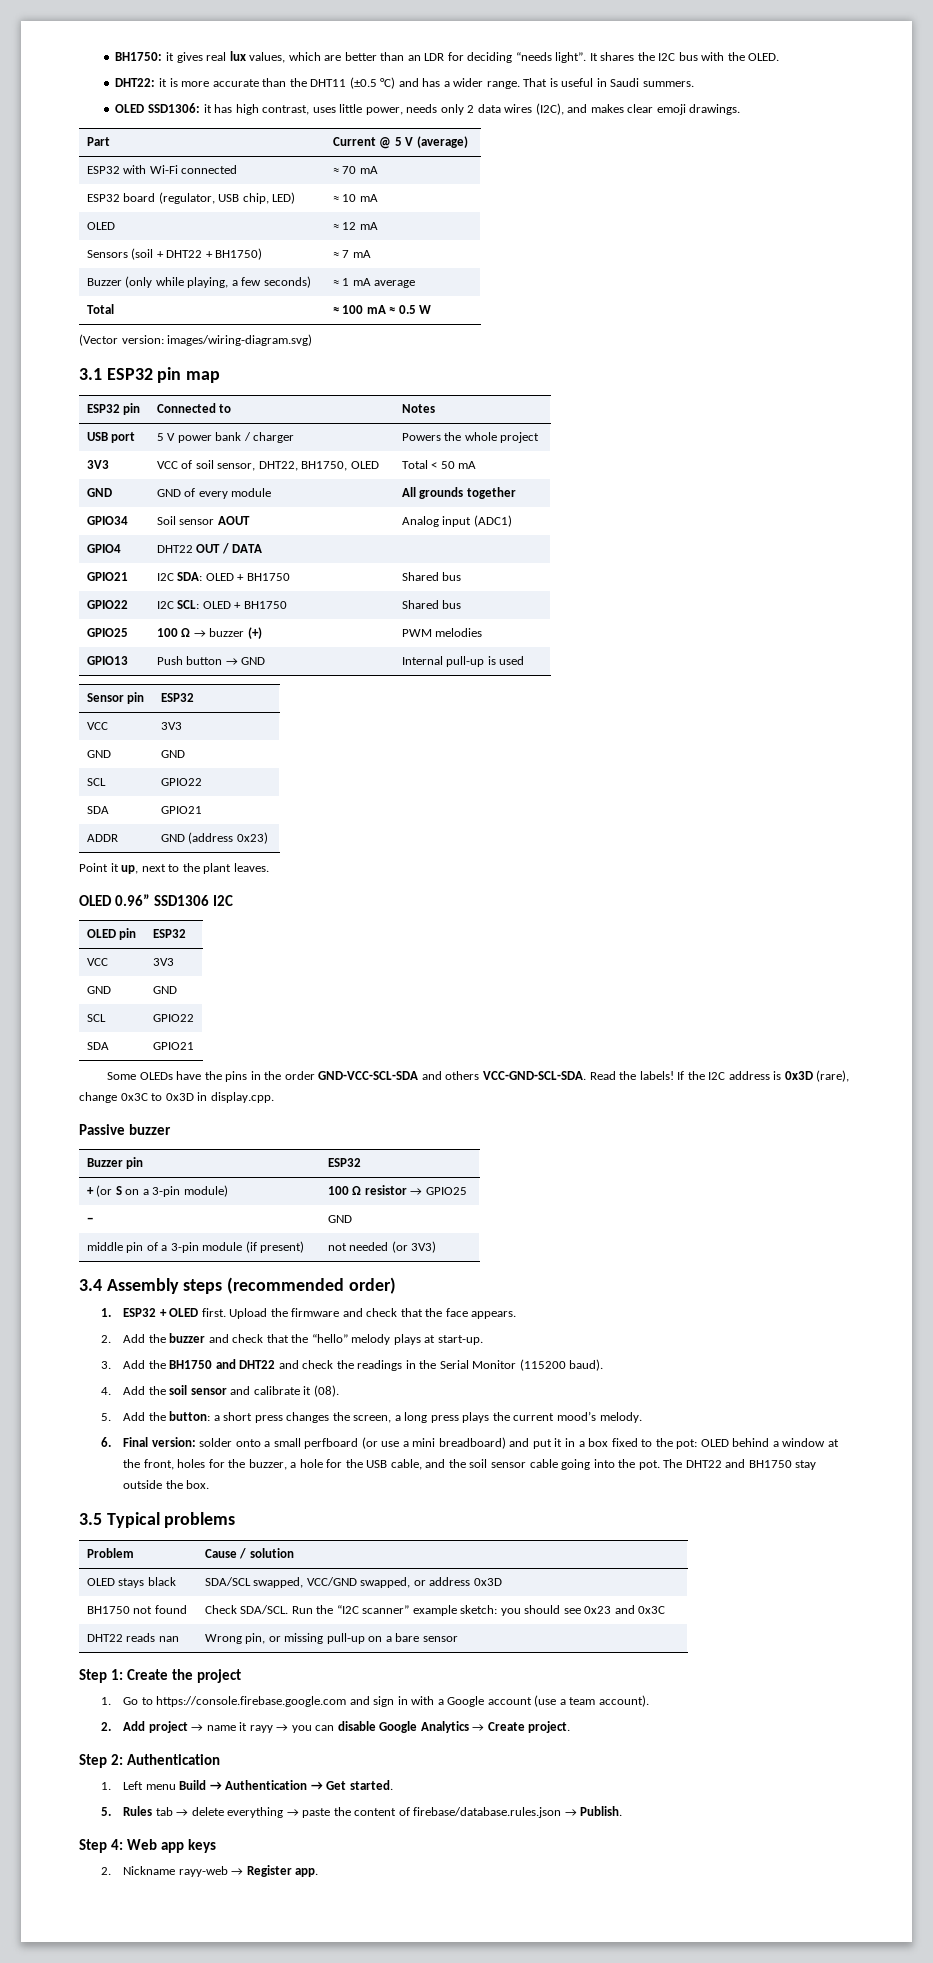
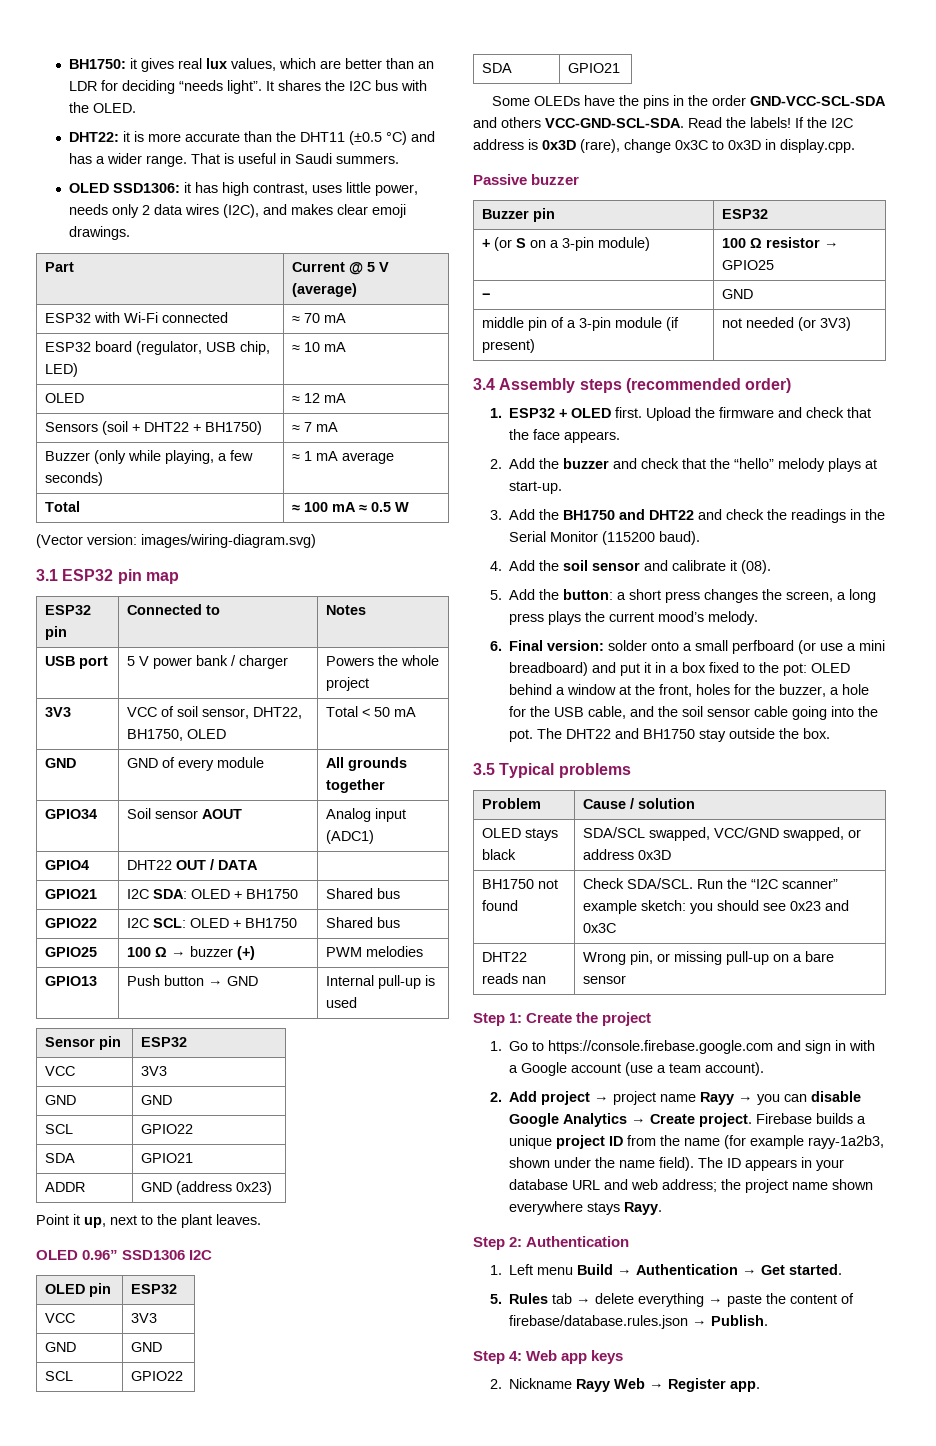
[206,1722,273,1733] name it rayy -> [612,1091,734,1105] project name Rayy
(571, 1727) none -> [755,1113,866,1124] [508,1135,884,1149] [508,1157,844,1171] [508,1179,873,1193] [508,1201,662,1215] Firebase builds a unique project ID from the name (for example rayy-1a2b3, shown under the name field). The ID appears in your database URL and web address; the project name shown everywhere stays Rayy.
[178,1866,228,1877] rayy-web -> [575,1378,645,1392] Rayy Web

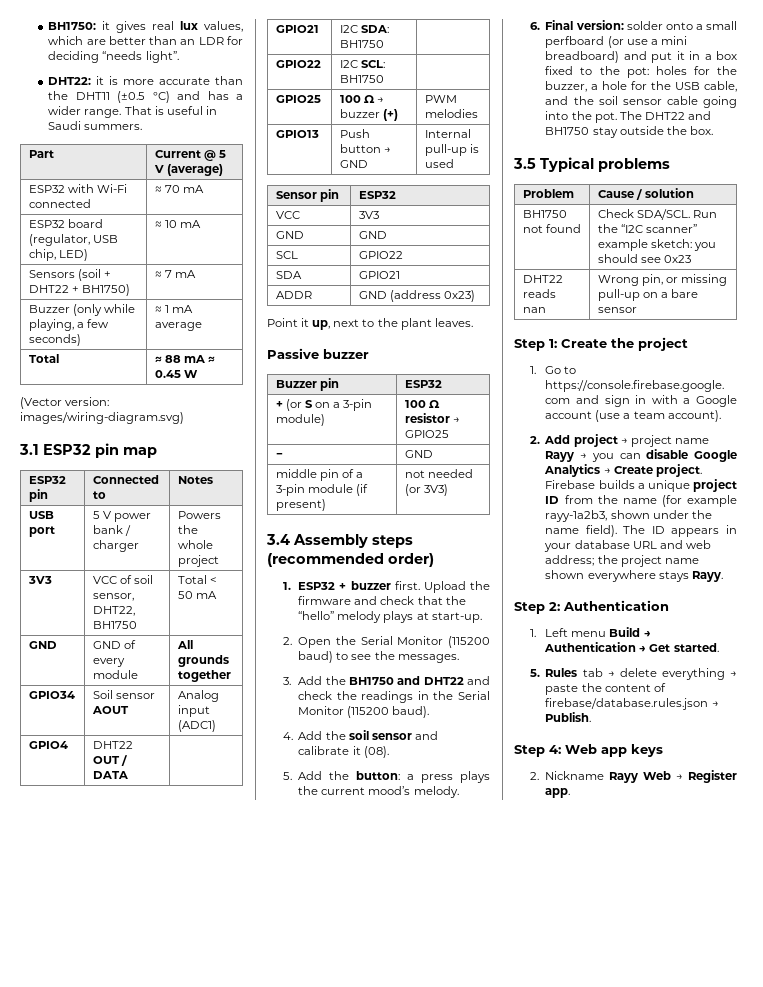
[265,80,427,91] [68,102,136,113] It shares the I2C bus with the OLED. -> (179, 57) none
[68,182,418,196] [68,204,406,218] [68,226,130,240] // OLED SSD1306: it has high contrast, uses little power, needs only 2 data wires (I2C), and makes clear emoji drawings. -> (143, 127) none
[45,393,85,403] [292,393,347,403] // OLED | ≈ 12 mA -> (201, 224) none
[304,502,329,512] 100 -> [164,355,181,363] 88
[371,502,392,512] 0.5 -> [154,370,181,378] 0.45
[127,729,227,741] BH1750, OLED -> [92,621,137,629] BH1750
[191,889,299,899] [326,888,401,899] OLED + BH1750 | Shared bus -> [339,40,384,48] BH1750 |
[190,918,298,928] [326,917,401,928] OLED + BH1750 | Shared bus -> [339,75,384,83] BH1750 |
[36,1250,213,1260] [45,1283,112,1297] [131,1284,178,1294] [45,1313,76,1323] [131,1313,158,1323] [45,1342,77,1352] [131,1342,163,1352] [45,1371,74,1381] [131,1371,184,1381] [482,63,513,73] [568,63,621,73] [492,95,887,109] [473,117,853,128] [473,139,855,153] // OLED 0.96” SSD1306 I2C // OLED pin | ESP32 // VCC | 3V3 // GND | GND // SCL | GPIO22 // SDA | GPIO21 // Some OLEDs have the pins in the order GND-VCC-SCL-SDA and others VCC-GND-SCL-SDA. Read the labels! If the I2C address is 0x3D (rare), change 0x3C to 0x3D in display.cpp. -> (473, 322) none
[570,408,611,418] OLED -> [350,581,391,590] buzzer
[532,429,620,443] [489,458,730,469] face appears. // 2. Add the buzzer and check that the -> (466, 600) none
(562, 487) none -> [282,636,490,648] [298,651,459,663] // 2. Open the Serial Monitor (115200 baud) to see the messages.
[628,589,876,603] short press changes the screen, a long -> (415, 777) none
[810,663,850,673] [508,684,692,697] OLED behind a window at the front, -> (649, 72) none
[482,828,559,841] [482,849,517,860] [583,827,862,841] [583,849,672,860] // OLED stays black | SDA/SCL swapped, VCC/GND swapped, or address 0x3D -> (694, 193) none
[825,900,850,911] [583,923,617,933] and 0x3C -> (691, 259) none

